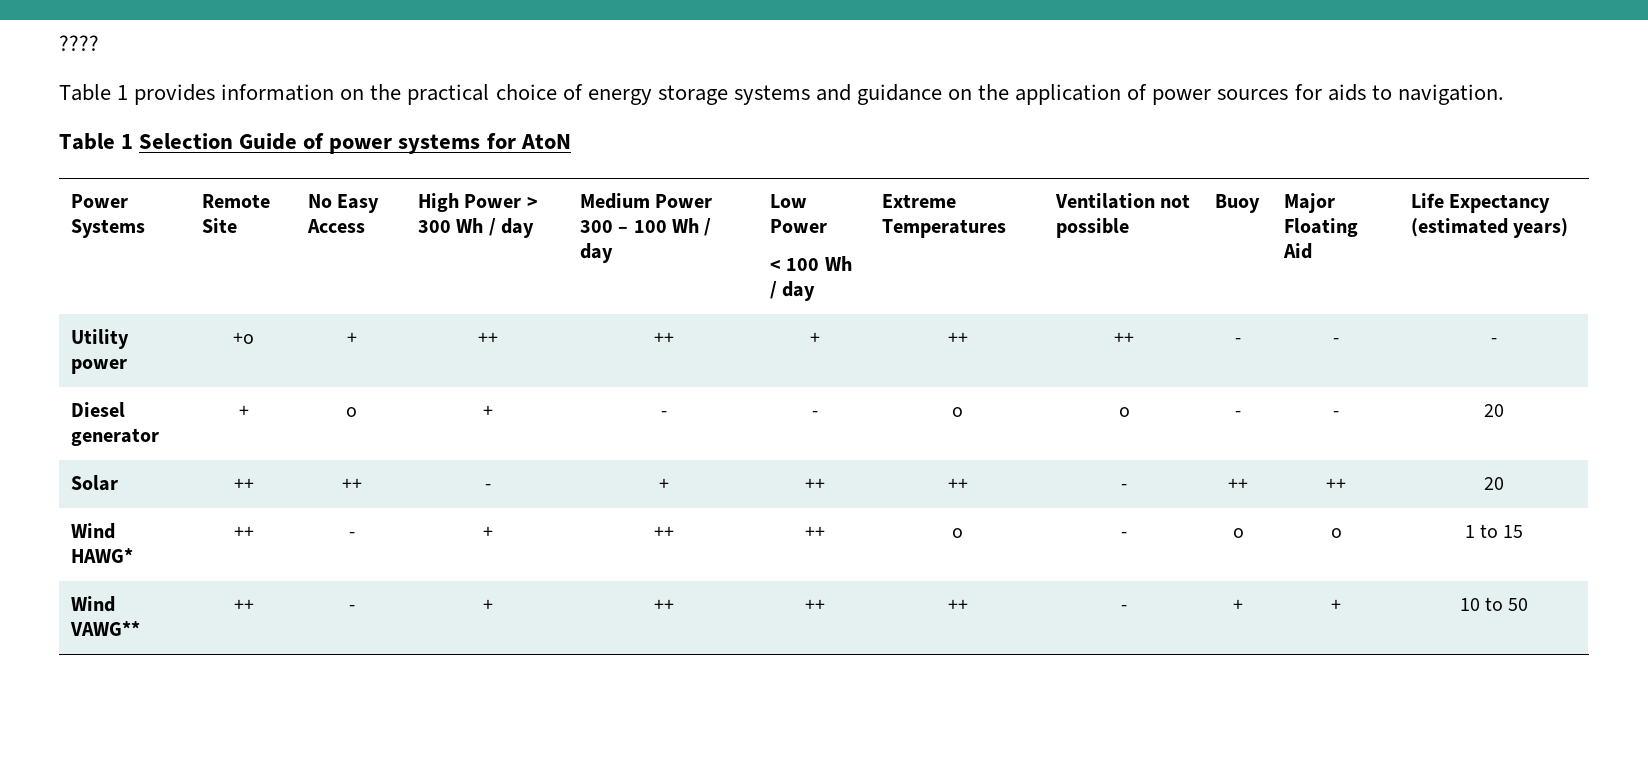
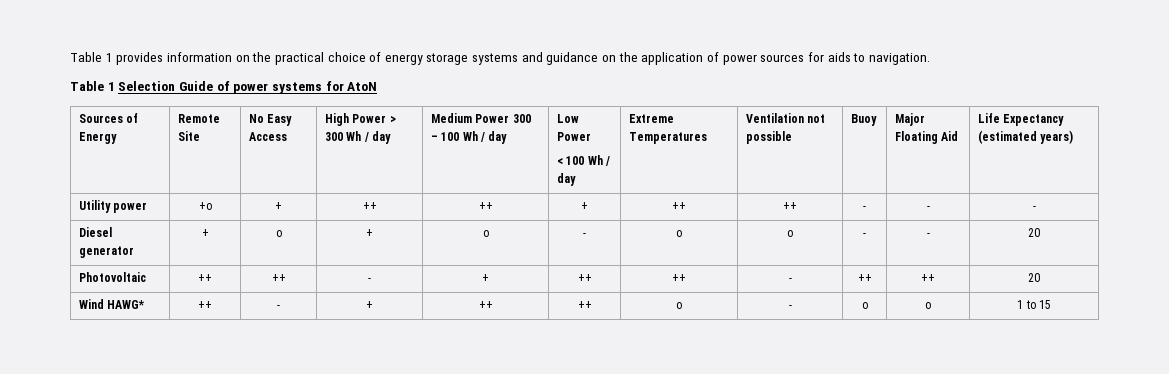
[59,35,99,51] ???? // -> (70, 57) none
[70,194,128,208] [70,219,145,238] Power Systems -> [79,113,139,123] [79,132,118,144] Sources of Energy
[660,411,667,417] - -> [482,230,489,237] o
[70,475,118,491] Solar -> [79,272,147,282] Photovoltaic
[70,596,115,612] [69,621,140,636] [233,599,254,611] [348,605,355,611] [482,599,493,611] [653,599,674,611] [804,599,825,611] [947,599,968,611] [1121,605,1127,611] [1233,599,1243,611] [1331,599,1341,611] [1459,597,1529,611] // Wind VAWG** | ++ | - | + | ++ | ++ | ++ | - | + | + | 10 to 50 -> (1051, 304) none

